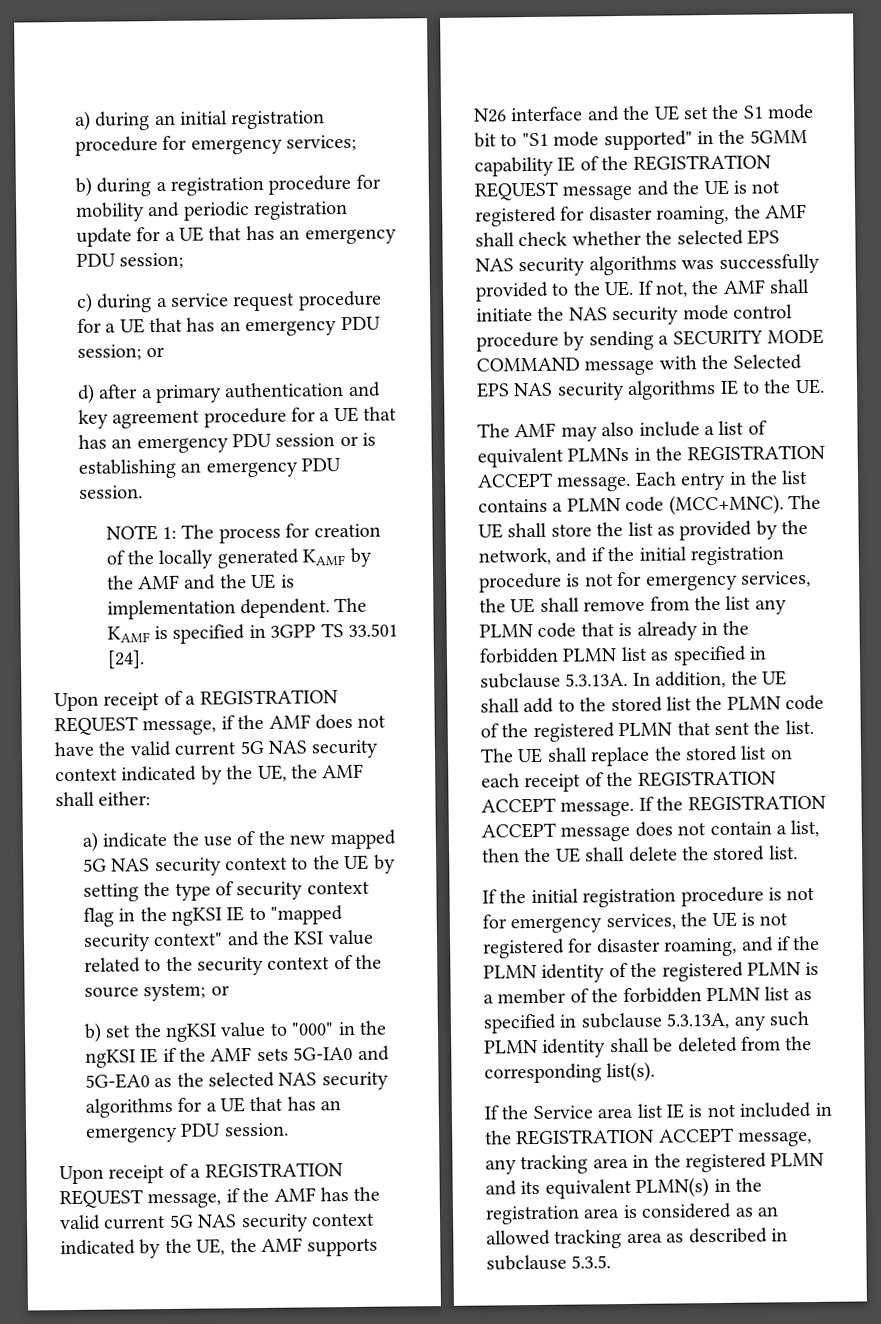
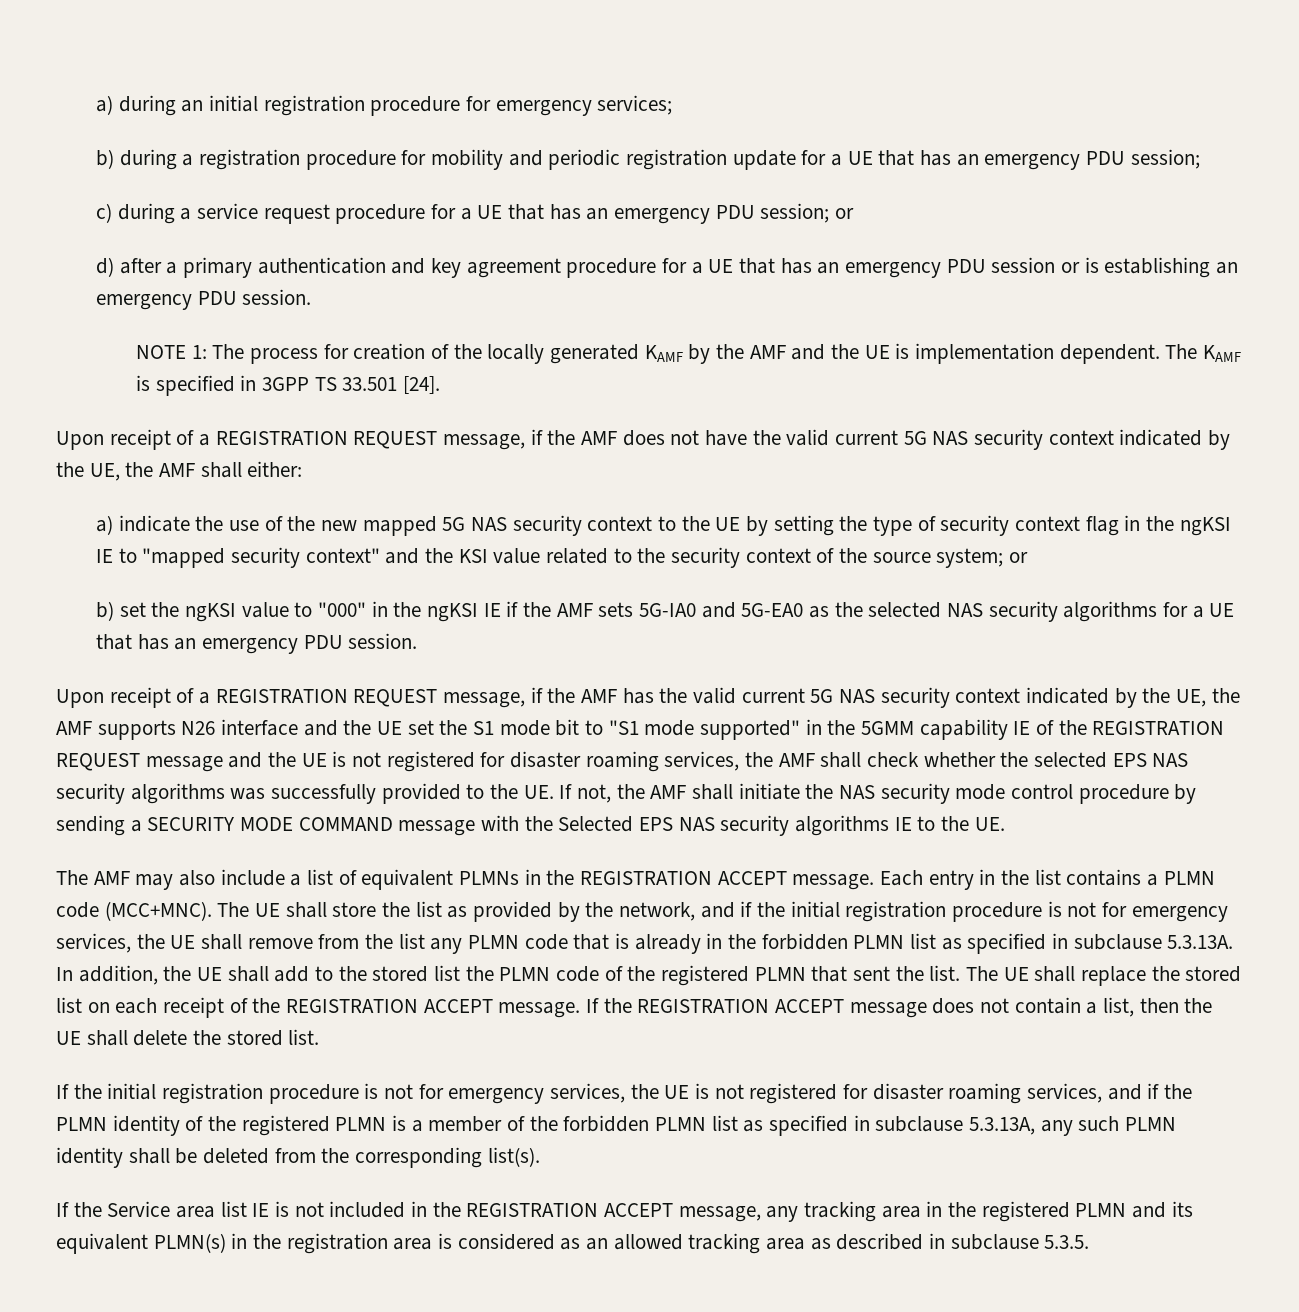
[656,205,730,225] roaming, -> [585,751,740,772] roaming services,
[664,937,738,957] roaming, -> [948,1083,1103,1104] roaming services,

